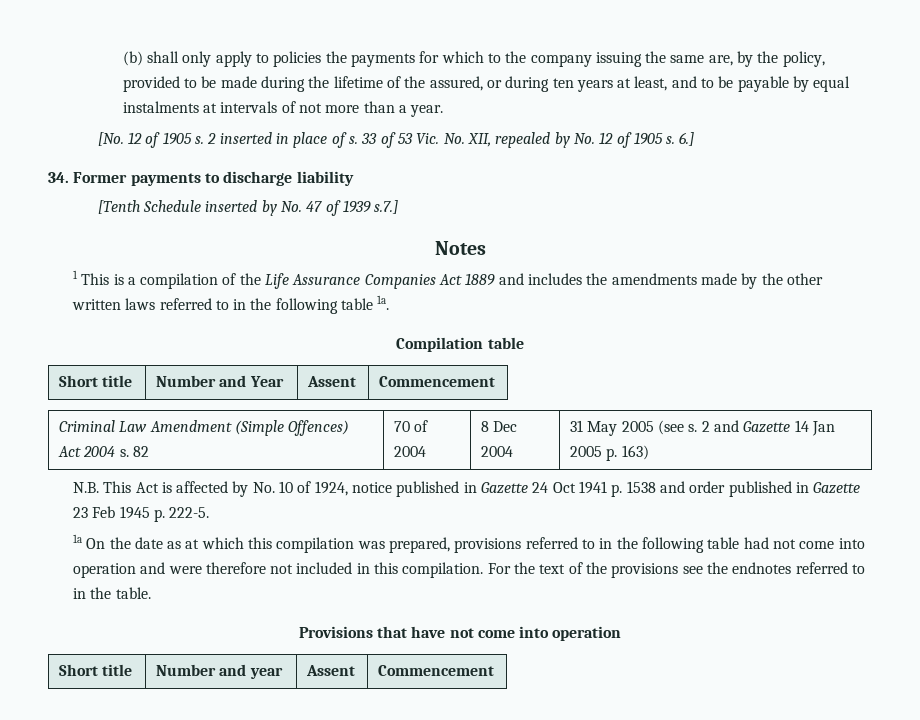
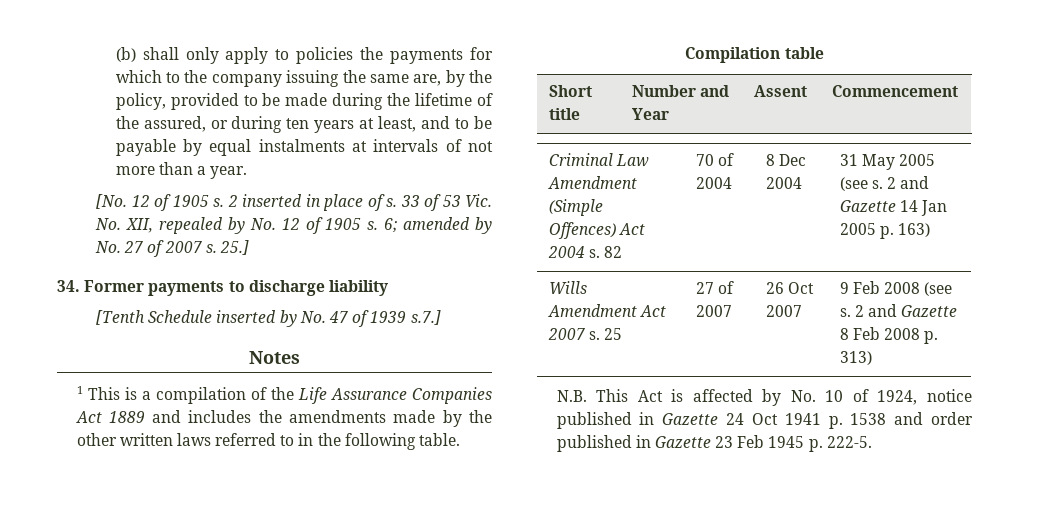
[679,132,695,146] 6.] -> [384,217,493,234] [95,240,250,257] 6; amended by No. 27 of 2007 s. 25.]
[341,295,390,310] table 1a. -> [419,433,461,446] table.
(649, 452) none -> [548,281,587,294] [547,304,666,317] [547,328,623,340] [695,281,734,294] [695,305,732,317] [765,282,814,294] [765,305,802,317] [839,281,953,296] [839,304,958,317] [839,327,939,344] [839,351,872,365] // Wills Amendment Act 2007 s. 25 | 27 of 2007 | 26 Oct 2007 | 9 Feb 2008 (see s. 2 and Gazette 8 Feb 2008 p. 313)
[72,534,865,553] [72,562,865,578] [72,587,151,599] [298,626,622,641] [59,664,133,676] [156,664,283,679] [306,665,356,676] [378,665,495,676] // 1a On the date as at which this compilation was prepared, provisions referred to in the following table had not come into operation and were therefore not included in this compilation. For the text of the provisions see the endnotes referred to in the table. // Provisions that have not come into operation // Short title | Number and year | Assent | Commencement -> (872, 442) none

